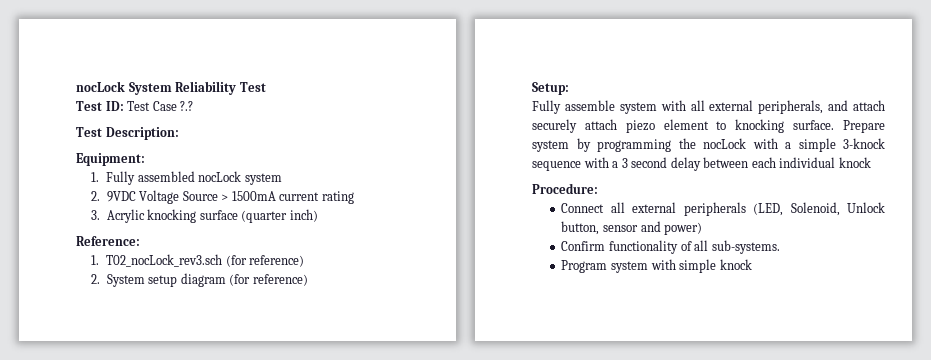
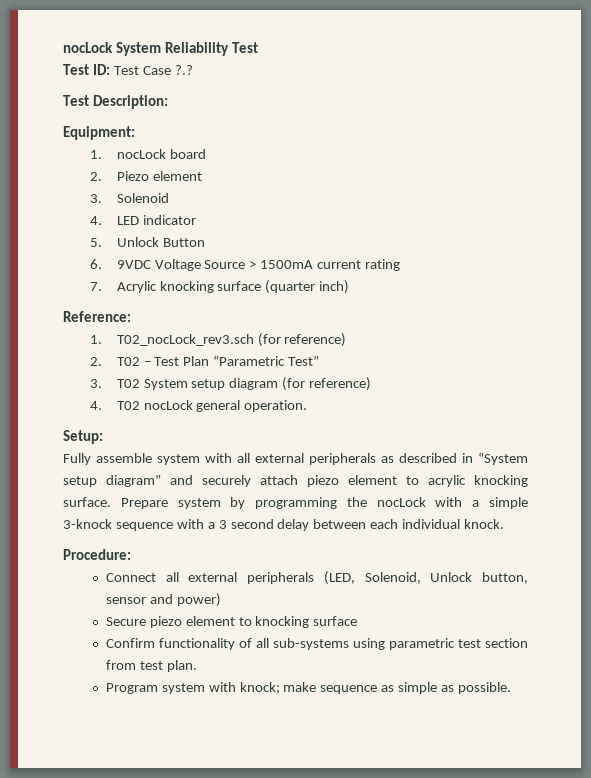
[106,171,282,185] [91,191,101,201] Fully assembled nocLock system // 2. -> [116,149,206,159] [89,171,202,181] [89,193,169,203] [89,215,196,225] [89,237,205,247] [89,259,102,269] nocLock board // 2. Piezo element // 3. Solenoid // 4. LED indicator // 5. Unlock Button // 6.
[91,210,101,220] 3. -> [89,282,102,291] 7.
(101, 279) none -> [116,355,320,366] [89,379,140,388] T02 – Test Plan “Parametric Test” // 3. T02
(308, 280) none -> [89,400,308,412] // 4. T02 nocLock general operation.
[758,100,885,114] peripherals, and attach -> [309,452,528,465] [63,474,193,487] peripherals as described in “System setup diagram” and
(727, 125) none -> [428,475,466,487] acrylic
[838,157,871,168] knock -> [464,519,505,529] knock.
[561,240,780,254] [561,259,752,273] Confirm functionality of all sub-systems. // Program system with simple knock -> [105,616,358,628] [105,638,528,650] [105,660,197,672] [105,682,511,694] Secure piezo element to knocking surface // Confirm functionality of all sub-systems using parametric test section from test plan. // Program system with knock; make sequence as simple as possible.

